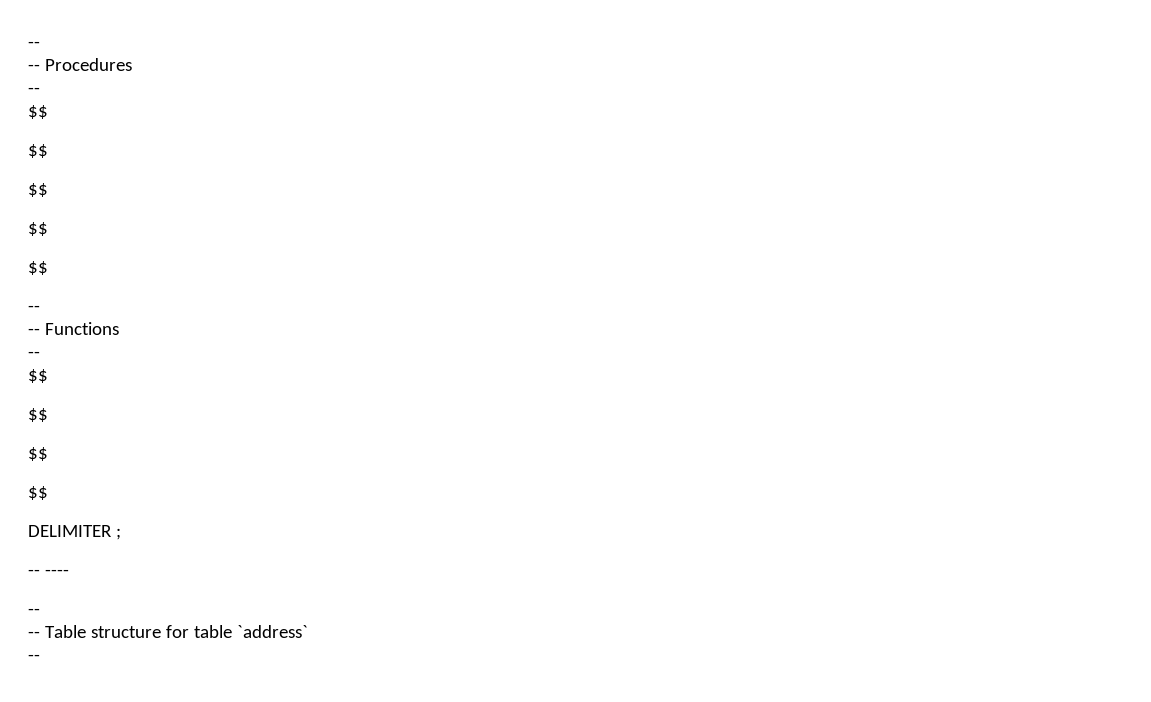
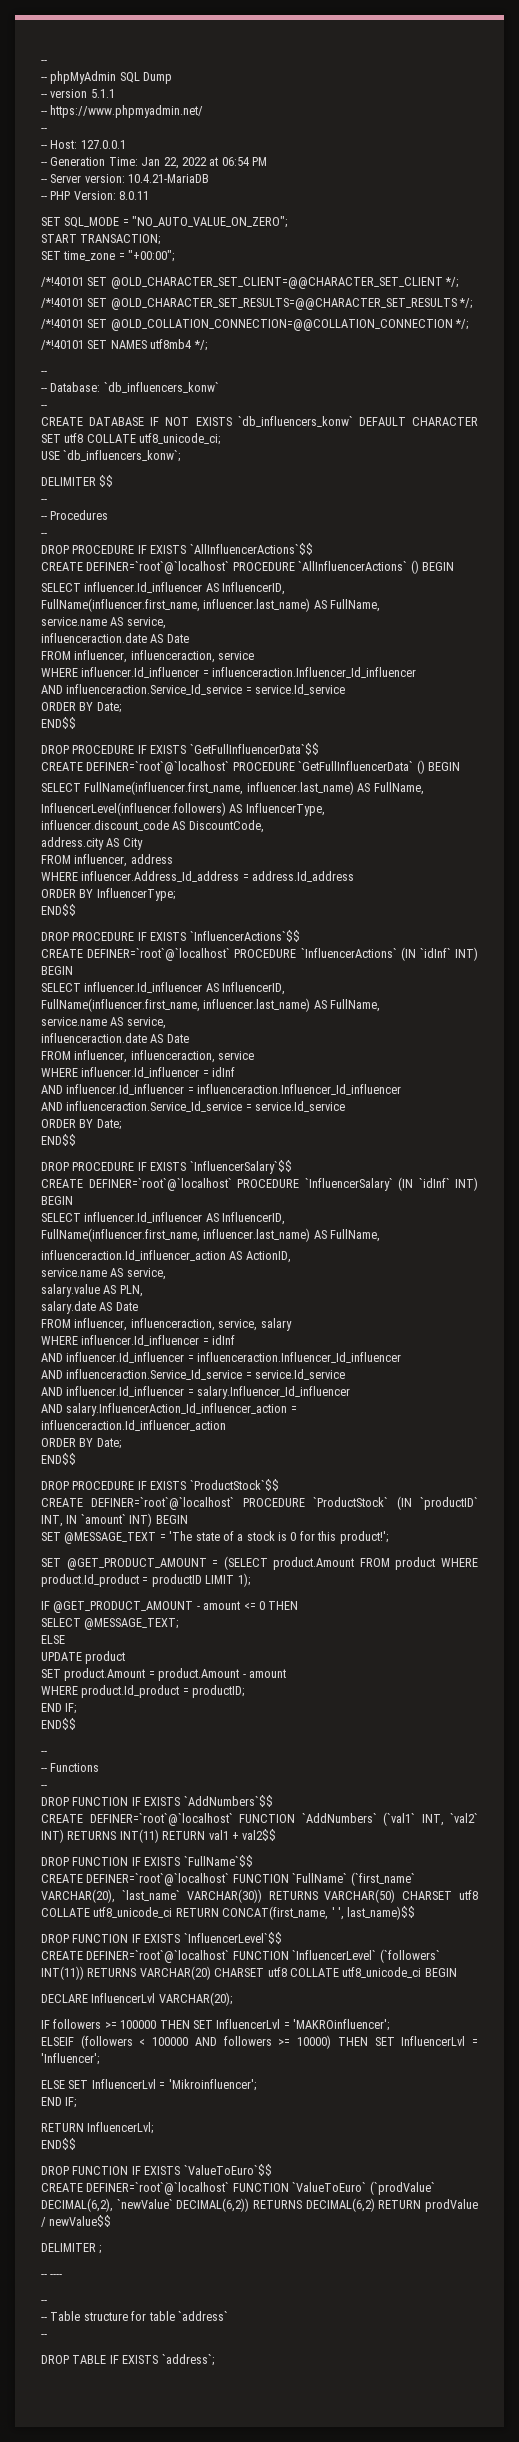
[28,41,40,48] [28,58,132,71] [28,87,40,94] [28,105,48,119] [28,144,48,158] [28,183,48,197] [28,222,48,236] [28,261,48,275] [28,305,40,312] [28,322,119,335] [28,351,40,358] [28,369,48,383] [28,408,48,422] [28,447,48,461] [28,486,48,500] -- // -- Procedures // -- // $$ // $$ // $$ // $$ // $$ // -- // -- Functions // -- // $$ // $$ // $$ // $$ -> [41,60,47,64] [41,71,173,84] [41,89,115,98] [41,105,204,118] [41,128,47,132] [41,140,126,149] [41,157,267,169] [41,174,210,183] [41,191,150,200] [41,216,288,228] [41,234,161,245] [41,250,175,262] [41,277,459,289] [41,298,473,310] [41,319,469,331] [41,339,207,351] [41,371,47,375] [41,382,219,393] [41,405,47,409] [41,416,478,427] [41,433,221,445] [41,450,181,462] [41,475,114,487] [41,499,47,503] [41,510,109,520] [41,533,47,537] [41,543,313,555] [41,560,454,574] [41,582,286,595] [41,598,381,612] [41,617,166,629] [41,633,189,643] [41,650,255,663] [41,667,417,678] [41,684,346,695] [41,702,121,713] [41,717,76,729] [41,743,319,755] [41,760,460,774] [41,781,424,795] [41,802,325,816] [41,820,264,833] [41,837,143,850] [41,854,173,867] [41,871,355,882] [41,888,175,901] [41,904,76,916] [41,930,300,942] [41,947,479,961] [41,966,73,975] [41,982,286,995] [41,998,381,1012] [41,1017,166,1029] [41,1033,189,1043] [41,1050,255,1063] [41,1067,236,1078] [41,1084,402,1095] [41,1101,346,1112] [41,1119,121,1130] [41,1134,76,1146] [41,1160,292,1174] [41,1177,478,1191] [41,1196,73,1205] [41,1212,286,1225] [41,1228,381,1242] [41,1250,291,1263] [41,1268,166,1280] [41,1284,143,1297] [41,1301,138,1314] [41,1318,292,1331] [41,1335,236,1346] [41,1352,402,1363] [41,1369,346,1380] [41,1386,351,1399] [41,1403,297,1416] [41,1420,226,1431] [41,1438,121,1449] [41,1453,76,1465] [41,1479,279,1491] [41,1496,478,1510] [41,1513,188,1527] [41,1531,388,1544] [41,1556,478,1570] [41,1573,250,1587] [41,1601,299,1613] [41,1618,179,1630] [41,1635,65,1644] [41,1651,126,1664] [41,1668,286,1681] [41,1685,245,1698] [41,1703,77,1714] [41,1718,76,1730] [41,1751,47,1755] [41,1763,100,1772] [41,1785,47,1789] [41,1795,273,1807] [41,1812,478,1826] [41,1829,277,1843] [41,1855,253,1867] [41,1872,415,1886] [41,1889,478,1903] [41,1906,416,1920] [41,1932,282,1944] [41,1949,440,1963] [41,1966,457,1980] [41,1992,232,2006] [41,2019,389,2031] [41,2035,479,2049] [41,2053,99,2065] [41,2079,256,2091] [41,2097,77,2108] [41,2122,154,2134] [41,2138,76,2150] [41,2164,272,2176] [41,2181,435,2195] [41,2198,479,2212] [41,2215,112,2227] -- // -- phpMyAdmin SQL Dump // -- version 5.1.1 // -- https://www.phpmyadmin.net/ // -- // -- Host: 127.0.0.1 // -- Generation Time: Jan 22, 2022 at 06:54 PM // -- Server version: 10.4.21-MariaDB // -- PHP Version: 8.0.11 // SET SQL_MODE = "NO_AUTO_VALUE_ON_ZERO"; // START TRANSACTION; // SET time_zone = "+00:00"; // /*!40101 SET @OLD_CHARACTER_SET_CLIENT=@@CHARACTER_SET_CLIENT */; // /*!40101 SET @OLD_CHARACTER_SET_RESULTS=@@CHARACTER_SET_RESULTS */; // /*!40101 SET @OLD_COLLATION_CONNECTION=@@COLLATION_CONNECTION */; // /*!40101 SET NAMES utf8mb4 */; // -- // -- Database: `db_influencers_konw` // -- // CREATE DATABASE IF NOT EXISTS `db_influencers_konw` DEFAULT CHARACTER SET utf8 COLLATE utf8_unicode_ci; // USE `db_influencers_konw`; // DELIMITER $$ // -- // -- Procedures // -- // DROP PROCEDURE IF EXISTS `AllInfluencerActions`$$ // CREATE DEFINER=`root`@`localhost` PROCEDURE `AllInfluencerActions` () BEGIN // SELECT influencer.Id_influencer AS InfluencerID, // FullName(influencer.first_name, influencer.last_name) AS FullName, // service.name AS service, // influenceraction.date AS Date // FROM influencer, influenceraction, service // WHERE influencer.Id_influencer = influenceraction.Influencer_Id_influencer // AND influenceraction.Service_Id_service = service.Id_service // ORDER BY Date; // END$$ // DROP PROCEDURE IF EXISTS `GetFullInfluencerData`$$ // CREATE DEFINER=`root`@`localhost` PROCEDURE `GetFullInfluencerData` () BEGIN // SELECT FullName(influencer.first_name, influencer.last_name) AS FullName, // InfluencerLevel(influencer.followers) AS InfluencerType, // influencer.discount_code AS DiscountCode, // address.city AS City // FROM influencer, address // WHERE influencer.Address_Id_address = address.Id_address // ORDER BY InfluencerType; // END$$ // DROP PROCEDURE IF EXISTS `InfluencerActions`$$ // CREATE DEFINER=`root`@`localhost` PROCEDURE `InfluencerActions` (IN `idInf` INT) BEGIN // SELECT influencer.Id_influencer AS InfluencerID, // FullName(influencer.first_name, influencer.last_name) AS FullName, // service.name AS service, // influenceraction.date AS Date // FROM influencer, influenceraction, service // WHERE influencer.Id_influencer = idInf // AND influencer.Id_influencer = influenceraction.Influencer_Id_influencer // AND influenceraction.Service_Id_service = service.Id_service // ORDER BY Date; // END$$ // DROP PROCEDURE IF EXISTS `InfluencerSalary`$$ // CREATE DEFINER=`root`@`localhost` PROCEDURE `InfluencerSalary` (IN `idInf` INT) BEGIN // SELECT influencer.Id_influencer AS InfluencerID, // FullName(influencer.first_name, influencer.last_name) AS FullName, // influenceraction.Id_influencer_action AS ActionID, // service.name AS service, // salary.value AS PLN, // salary.date AS Date // FROM influencer, influenceraction, service, salary // WHERE influencer.Id_influencer = idInf // AND influencer.Id_influencer = influenceraction.Influencer_Id_influencer // AND influenceraction.Service_Id_service = service.Id_service // AND influencer.Id_influencer = salary.Influencer_Id_influencer // AND salary.InfluencerAction_Id_influencer_action = influenceraction.Id_influencer_action // ORDER BY Date; // END$$ // DROP PROCEDURE IF EXISTS `ProductStock`$$ // CREATE DEFINER=`root`@`localhost` PROCEDURE `ProductStock` (IN `productID` INT, IN `amount` INT) BEGIN // SET @MESSAGE_TEXT = 'The state of a stock is 0 for this product!'; // SET @GET_PRODUCT_AMOUNT = (SELECT product.Amount FROM product WHERE product.Id_product = productID LIMIT 1); // IF @GET_PRODUCT_AMOUNT - amount <= 0 THEN // SELECT @MESSAGE_TEXT; // ELSE // UPDATE product // SET product.Amount = product.Amount - amount // WHERE product.Id_product = productID; // END IF; // END$$ // -- // -- Functions // -- // DROP FUNCTION IF EXISTS `AddNumbers`$$ // CREATE DEFINER=`root`@`localhost` FUNCTION `AddNumbers` (`val1` INT, `val2` INT) RETURNS INT(11) RETURN val1 + val2$$ // DROP FUNCTION IF EXISTS `FullName`$$ // CREATE DEFINER=`root`@`localhost` FUNCTION `FullName` (`first_name` VARCHAR(20), `last_name` VARCHAR(30)) RETURNS VARCHAR(50) CHARSET utf8 COLLATE utf8_unicode_ci RETURN CONCAT(first_name, ' ', last_name)$$ // DROP FUNCTION IF EXISTS `InfluencerLevel`$$ // CREATE DEFINER=`root`@`localhost` FUNCTION `InfluencerLevel` (`followers` INT(11)) RETURNS VARCHAR(20) CHARSET utf8 COLLATE utf8_unicode_ci BEGIN // DECLARE InfluencerLvl VARCHAR(20); // IF followers >= 100000 THEN SET InfluencerLvl = 'MAKROinfluencer'; // ELSEIF (followers < 100000 AND followers >= 10000) THEN SET InfluencerLvl = 'Influencer'; // ELSE SET InfluencerLvl = 'Mikroinfluencer'; // END IF; // RETURN InfluencerLvl; // END$$ // DROP FUNCTION IF EXISTS `ValueToEuro`$$ // CREATE DEFINER=`root`@`localhost` FUNCTION `ValueToEuro` (`prodValue` DECIMAL(6,2), `newValue` DECIMAL(6,2)) RETURNS DECIMAL(6,2) RETURN prodValue / newValue$$
(40, 657) none -> [41,2354,214,2366] // DROP TABLE IF EXISTS `address`;

